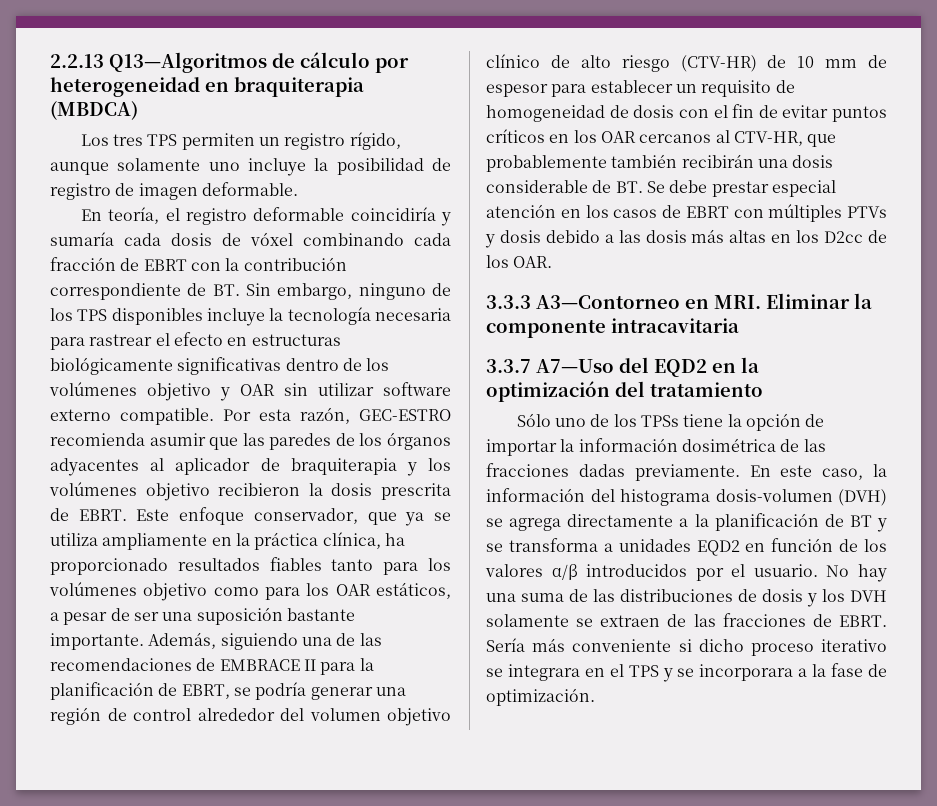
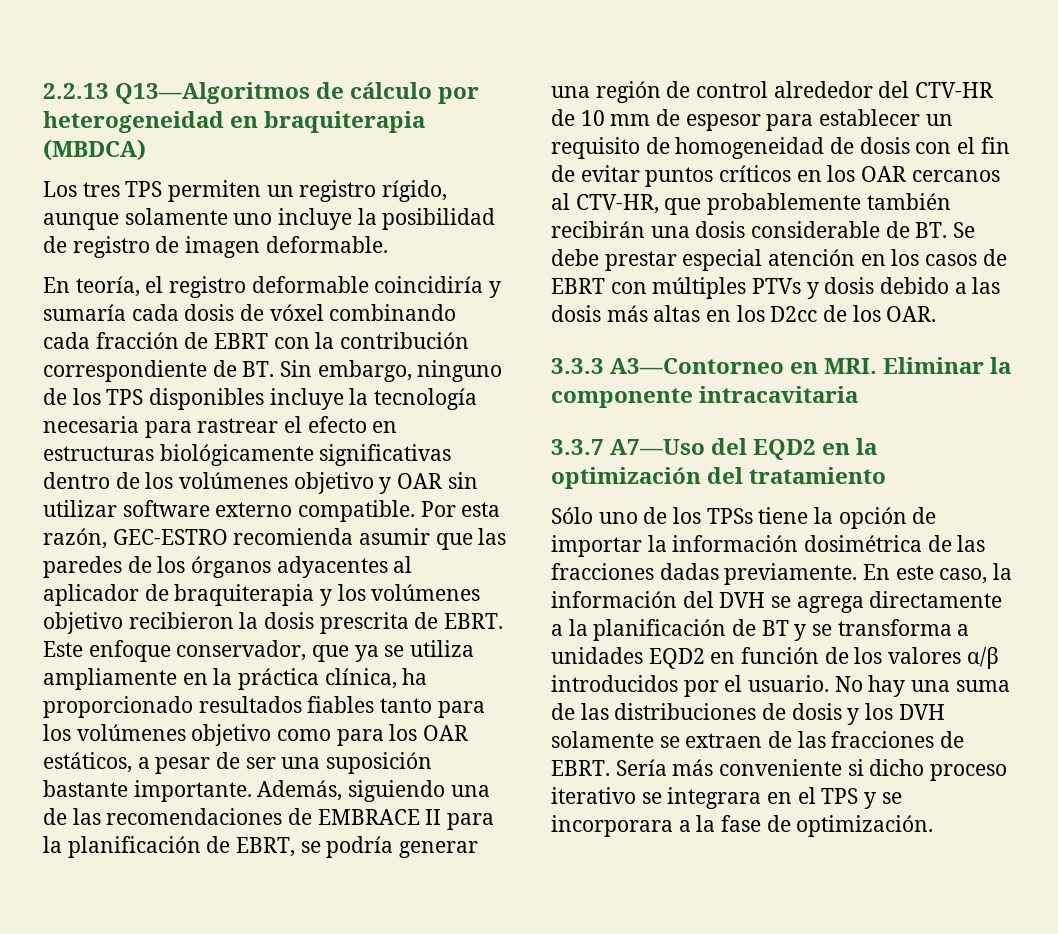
[309,708,451,726] [486,54,757,72] volumen objetivo clínico de alto riesgo (CTV-HR) -> [915,82,994,98] CTV-HR
[620,489,887,506] histograma dosis-volumen (DVH) -> [719,592,766,608] DVH

